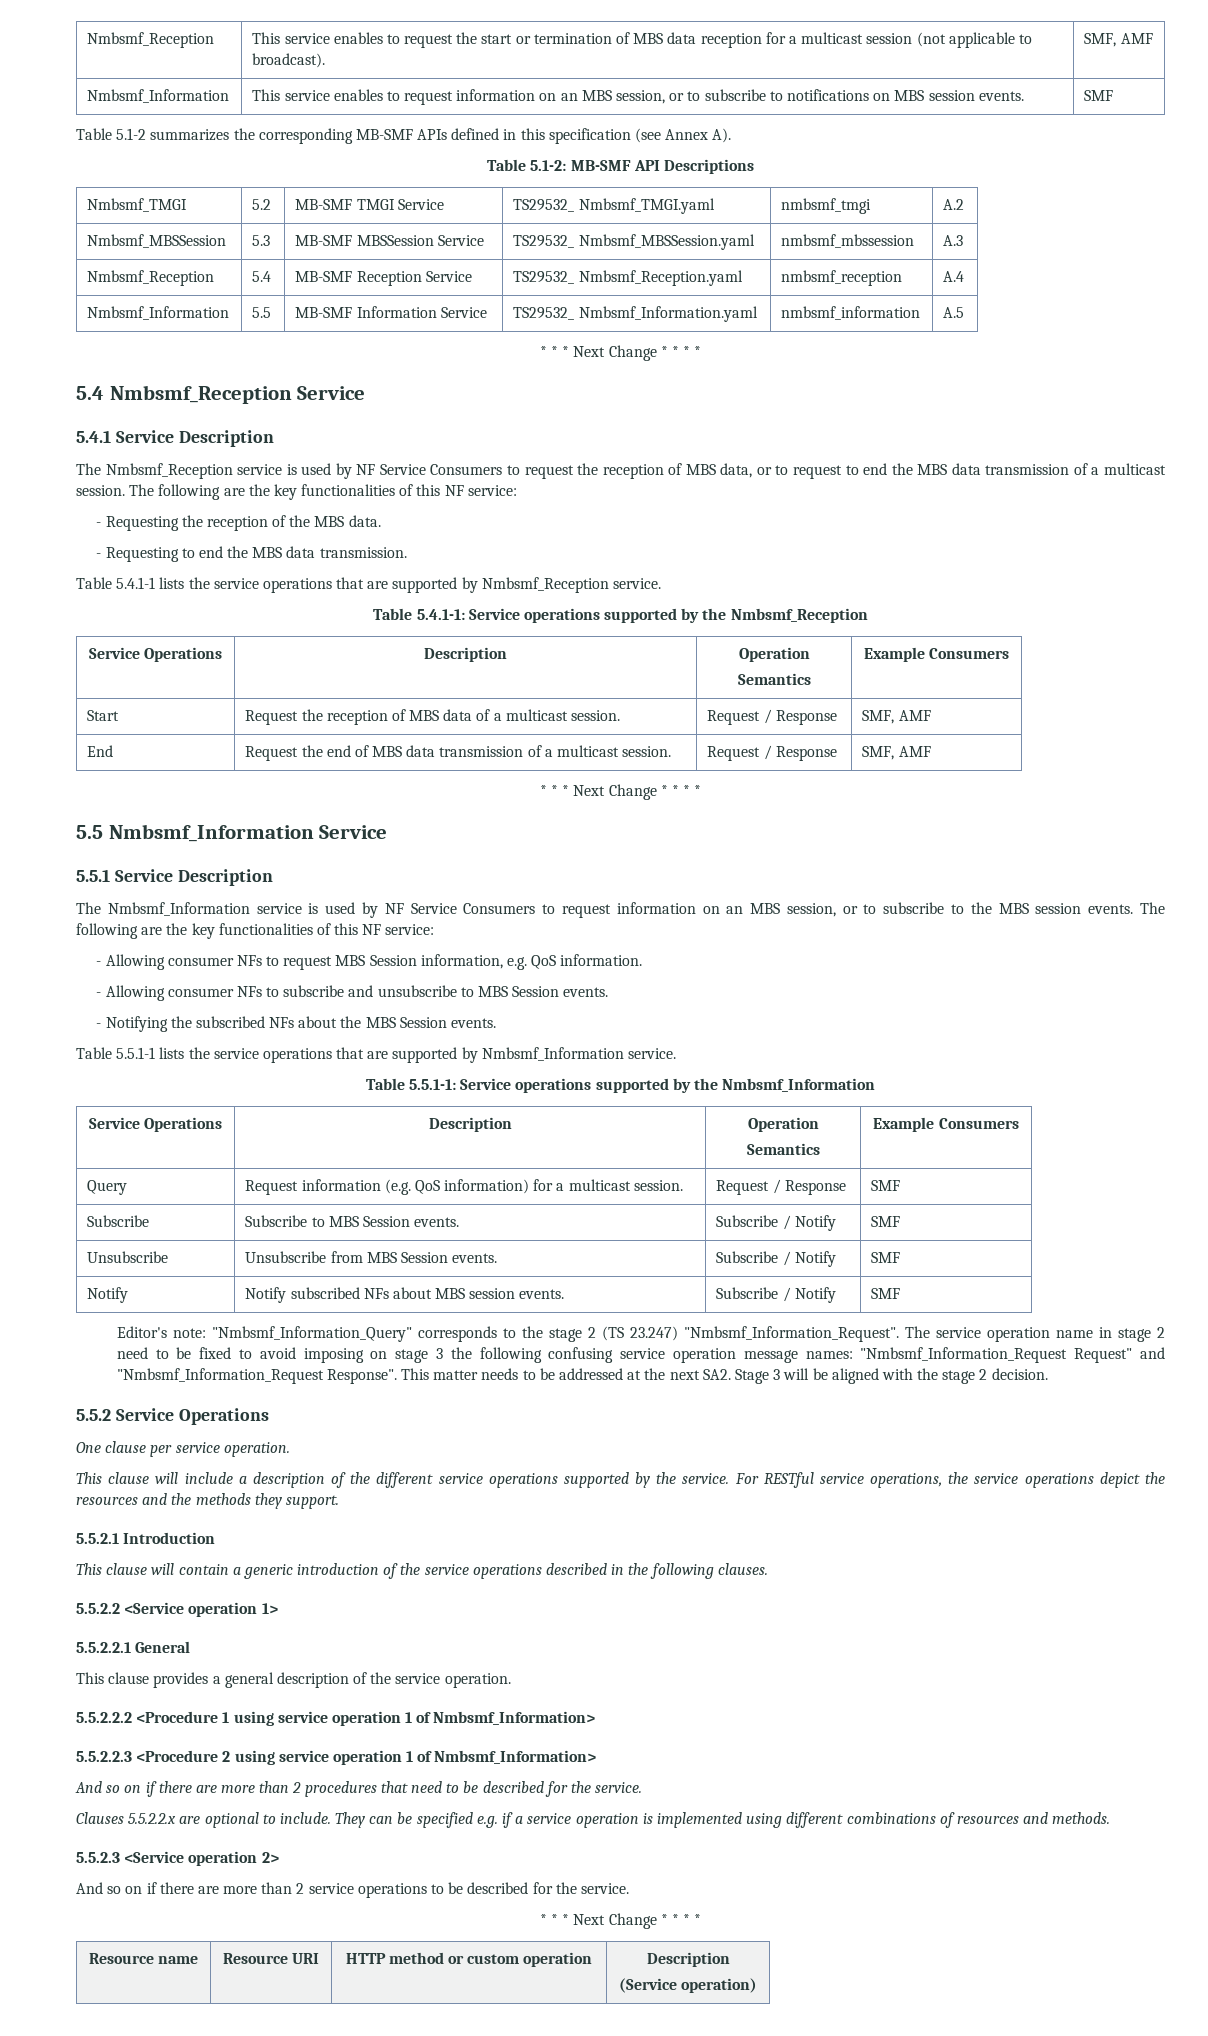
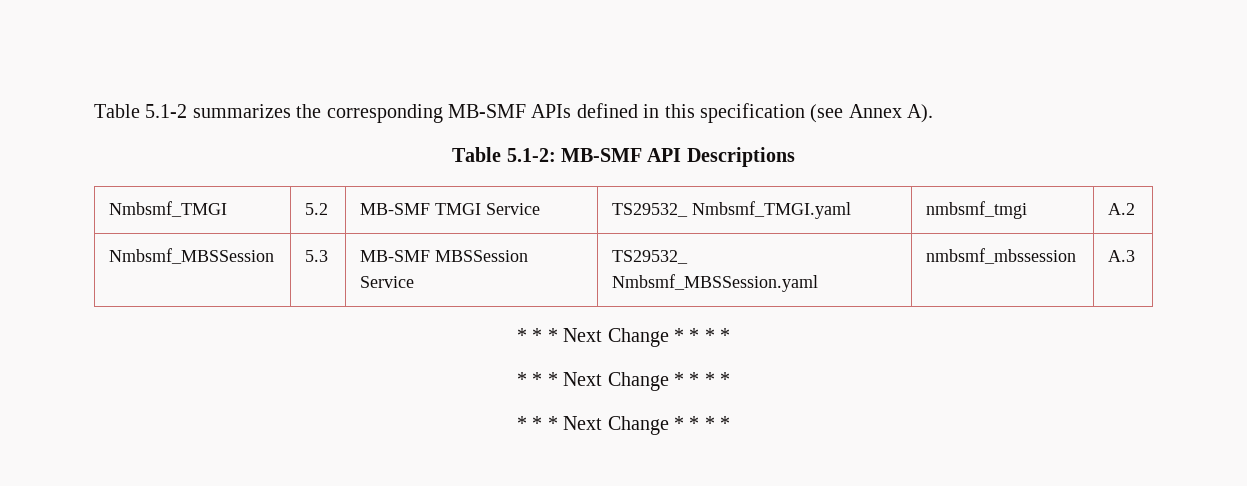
[87,32,215,48] [252,32,1032,48] [252,53,326,68] [1084,33,1153,47] [87,89,230,103] [252,89,1024,105] [1084,90,1114,101] Nmbsmf_Reception | This service enables to request the start or termination of MBS data reception for a multicast session (not applicable to broadcast). | SMF, AMF // Nmbsmf_Information | This service enables to request information on an MBS session, or to subscribe to notifications on MBS session events. | SMF // -> (94, 111) none
[87,270,215,286] [252,271,272,282] [295,271,472,286] [513,270,743,286] [781,270,903,286] [943,271,965,282] [87,306,230,320] [252,307,272,318] [295,306,487,318] [513,306,758,322] [781,306,921,320] [943,307,965,318] [539,345,702,361] [76,385,366,404] [76,430,274,447] [76,463,1166,479] [76,484,517,500] [96,515,381,531] [96,546,407,562] [76,577,662,593] [373,608,868,623] [88,647,223,662] [424,647,507,662] [738,647,810,662] [737,673,811,685] [863,647,1010,662] [87,710,120,721] [245,709,621,725] [707,709,837,725] [862,710,931,724] [87,745,114,757] [245,745,672,761] [707,745,837,761] [862,746,931,760] [539,784,702,800] [76,824,388,842] [76,869,273,886] [76,902,1165,918] [76,923,435,939] [96,954,643,970] [96,985,609,1001] [96,1016,497,1032] [76,1047,677,1063] [365,1078,876,1093] [88,1117,223,1132] [428,1117,512,1132] [747,1117,819,1132] [746,1143,820,1155] [873,1117,1019,1132] [87,1180,128,1195] [245,1179,683,1195] [716,1179,846,1195] [871,1180,901,1191] [87,1215,150,1227] [245,1215,460,1227] [716,1215,836,1231] [871,1216,901,1227] [87,1251,169,1263] [245,1251,498,1263] [716,1251,836,1267] [871,1252,901,1263] [87,1287,129,1303] [245,1287,565,1303] [716,1287,836,1303] [871,1288,901,1299] [116,1326,1166,1342] [116,1347,1165,1363] [116,1368,1048,1384] [76,1408,269,1425] [76,1441,290,1457] [76,1472,1165,1488] [76,1493,339,1509] [76,1532,216,1544] [76,1563,768,1579] [76,1602,278,1617] [76,1641,191,1653] [76,1672,511,1688] [76,1711,596,1726] [76,1750,597,1765] [75,1781,643,1797] [76,1812,1111,1828] [76,1851,279,1866] [76,1882,629,1898] [539,1913,702,1929] [88,1953,199,1964] [222,1953,320,1964] [345,1952,593,1967] [646,1952,730,1967] [618,1978,758,1993] // Nmbsmf_Reception | 5.4 | MB-SMF Reception Service | TS29532_ Nmbsmf_Reception.yaml | nmbsmf_reception | A.4 // Nmbsmf_Information | 5.5 | MB-SMF Information Service | TS29532_ Nmbsmf_Information.yaml | nmbsmf_information | A.5 // * * * Next Change * * * * // 5.4 Nmbsmf_Reception Service // 5.4.1 Service Description // The Nmbsmf_Reception service is used by NF Service Consumers to request the reception of MBS data, or to request to end the MBS data transmission of a multicast session. The following are the key functionalities of this NF service: // - Requesting the reception of the MBS data. // - Requesting to end the MBS data transmission. // Table 5.4.1-1 lists the service operations that are supported by Nmbsmf_Reception service. // Table 5.4.1-1: Service operations supported by the Nmbsmf_Reception // Service Operations | Description | Operation // Semantics | Example Consumers // Start | Request the reception of MBS data of a multicast session. | Request / Response | SMF, AMF // End | Request the end of MBS data transmission of a multicast session. | Request / Response | SMF, AMF // * * * Next Change * * * * // 5.5 Nmbsmf_Information Service // 5.5.1 Service Description // The Nmbsmf_Information service is used by NF Service Consumers to request information on an MBS session, or to subscribe to the MBS session events. The following are the key functionalities of this NF service: // - Allowing consumer NFs to request MBS Session information, e.g. QoS information. // - Allowing consumer NFs to subscribe and unsubscribe to MBS Session events. // - Notifying the subscribed NFs about the MBS Session events. // Table 5.5.1-1 lists the service operations that are supported by Nmbsmf_Information service. // Table 5.5.1-1: Service operations supported by the Nmbsmf_Information // Service Operations | Description | Operation // Semantics | Example Consumers // Query | Request information (e.g. QoS information) for a multicast session. | Request / Response | SMF // Subscribe | Subscribe to MBS Session events. | Subscribe / Notify | SMF // Unsubscribe | Unsubscribe from MBS Session events. | Subscribe / Notify | SMF // Notify | Notify subscribed NFs about MBS session events. | Subscribe / Notify | SMF // Editor's note: "Nmbsmf_Information_Query" corresponds to the stage 2 (TS 23.247) "Nmbsmf_Information_Request". The service operation name in stage 2 need to be fixed to avoid imposing on stage 3 the following confusing service operation message names: "Nmbsmf_Information_Request Request" and "Nmbsmf_Information_Request Response". This matter needs to be addressed at the next SA2. Stage 3 will be aligned with the stage 2 decision. // 5.5.2 Service Operations // One clause per service operation. // This clause will include a description of the different service operations supported by the service. For RESTful service operations, the service operations depict the resources and the methods they support. // 5.5.2.1 Introduction // This clause will contain a generic introduction of the service operations described in the following clauses. // 5.5.2.2 <Service operation 1> // 5.5.2.2.1 General // This clause provides a general description of the service operation. // 5.5.2.2.2 <Procedure 1 using service operation 1 of Nmbsmf_Information> // 5.5.2.2.3 <Procedure 2 using service operation 1 of Nmbsmf_Information> // And so on if there are more than 2 procedures that need to be described for the service. // Clauses 5.5.2.2.x are optional to include. They can be specified e.g. if a service operation is implemented using different combinations of resources and methods. // 5.5.2.3 <Service operation 2> // And so on if there are more than 2 service operations to be described for the service. // * * * Next Change * * * * // Resource name | Resource URI | HTTP method or custom operation | Description // (Service operation) -> [516,328,731,347] [516,372,731,391] [516,416,731,435] // * * * Next Change * * * * // * * * Next Change * * * * // * * * Next Change * * * *

